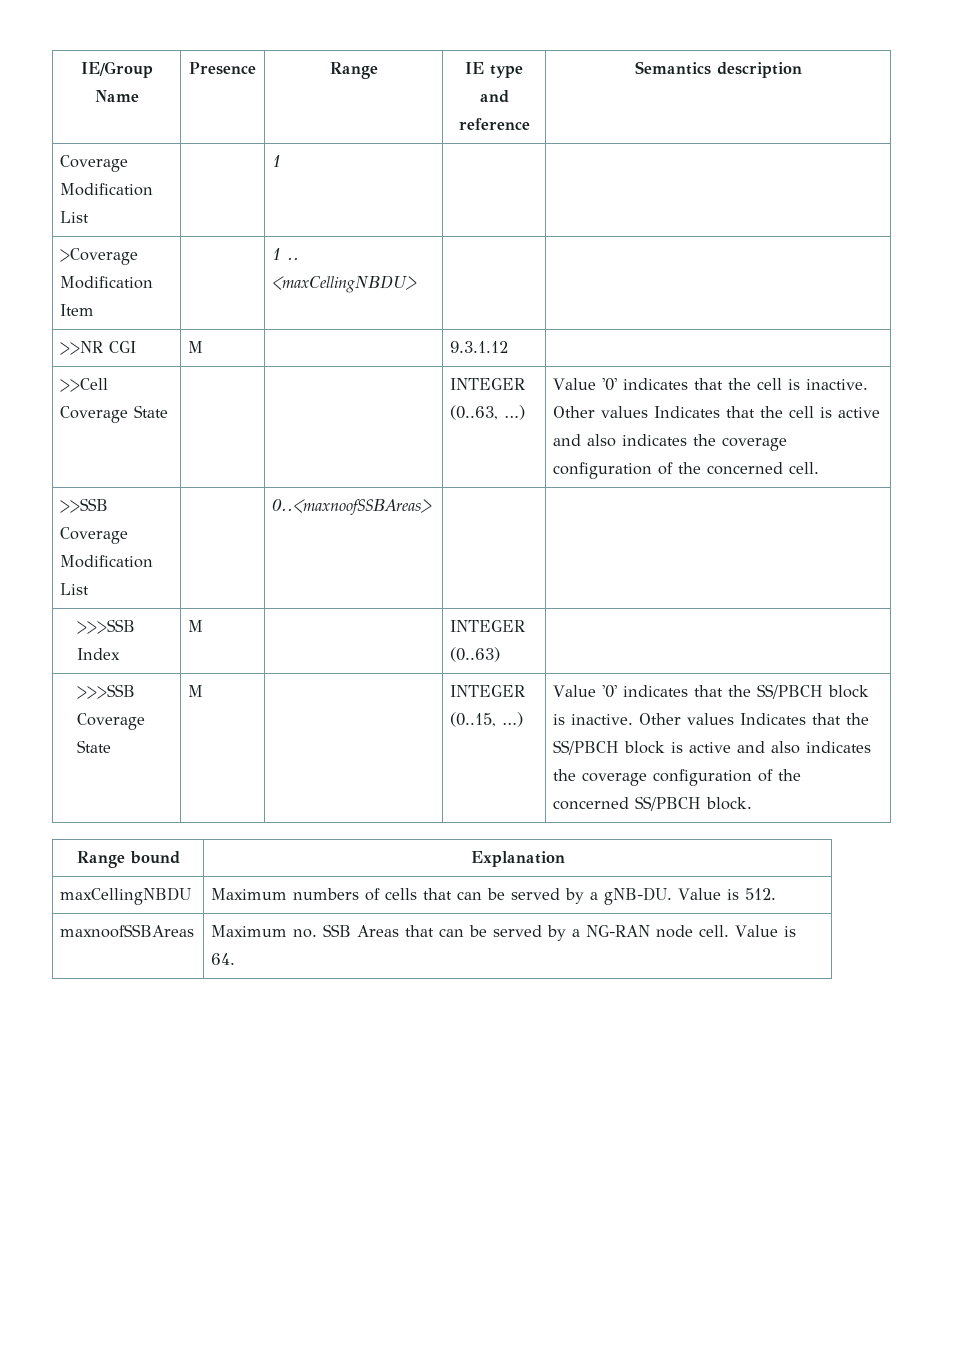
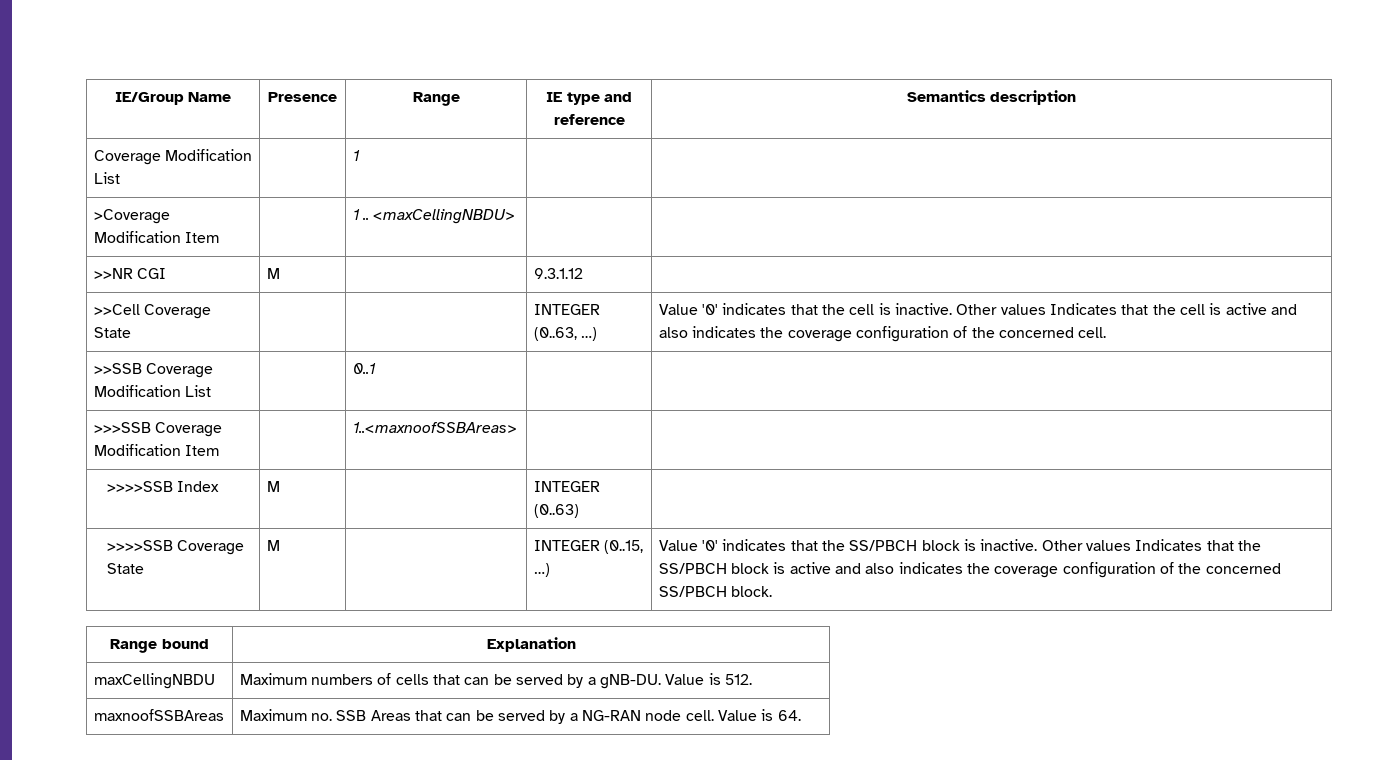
[272,499,433,516] [76,619,135,634] 0..<maxnoofSSBAreas> | | // >>>SSB -> [352,363,376,374] [93,422,223,437] [93,444,220,456] [352,422,517,433] [106,481,173,492] 0..1 | | // >>>SSB Coverage Modification Item | | 1..<maxnoofSSBAreas> | | // >>>>SSB
[76,684,135,699] >>>SSB -> [106,540,173,551] >>>>SSB

